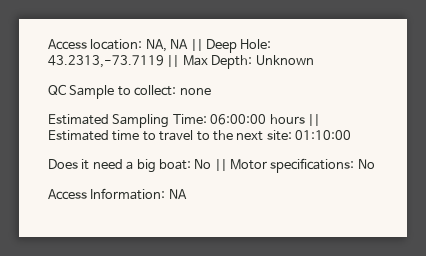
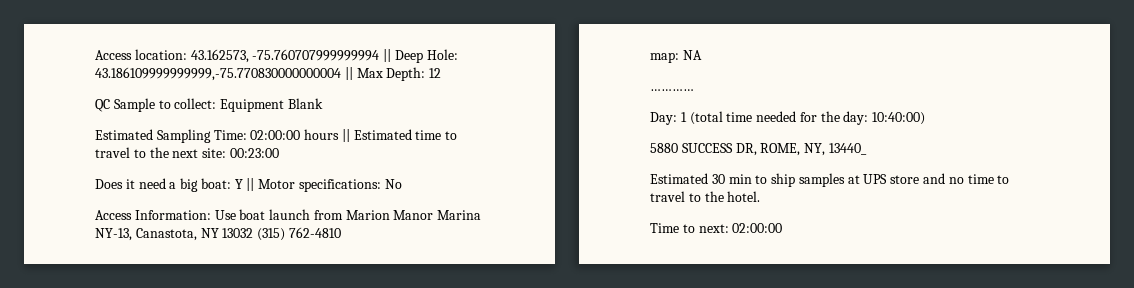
[145,39,189,52] NA, NA -> [190,49,380,63] 43.162573, -75.760707999999994
[48,55,164,68] 43.2313,-73.7119 -> [95,67,341,81] 43.186109999999999,-75.770830000000004
[255,55,314,65] Unknown -> [429,68,442,78] 12
[134,85,211,96] collect: none -> [174,98,323,112] collect: Equipment Blank
[210,114,267,125] 06:00:00 -> [250,130,301,140] 02:00:00
[295,130,351,140] 01:10:00 -> [229,148,279,158] 00:23:00
[194,159,212,169] No -> [234,179,243,189] Y
[168,189,187,199] NA -> [214,209,482,220] [95,227,341,241] [650,50,702,63] [650,89,694,91] [650,111,926,125] [650,143,867,156] [650,173,1010,187] [650,191,761,202] [650,223,783,233] Use boat launch from Marion Manor Marina NY-13, Canastota, NY 13032 (315) 762-4810 // map: NA // ………… // Day: 1 (total time needed for the day: 10:40:00) // 5880 SUCCESS DR, ROME, NY, 13440_ // Estimated 30 min to ship samples at UPS store and no time to travel to the hotel. // Time to next: 02:00:00

